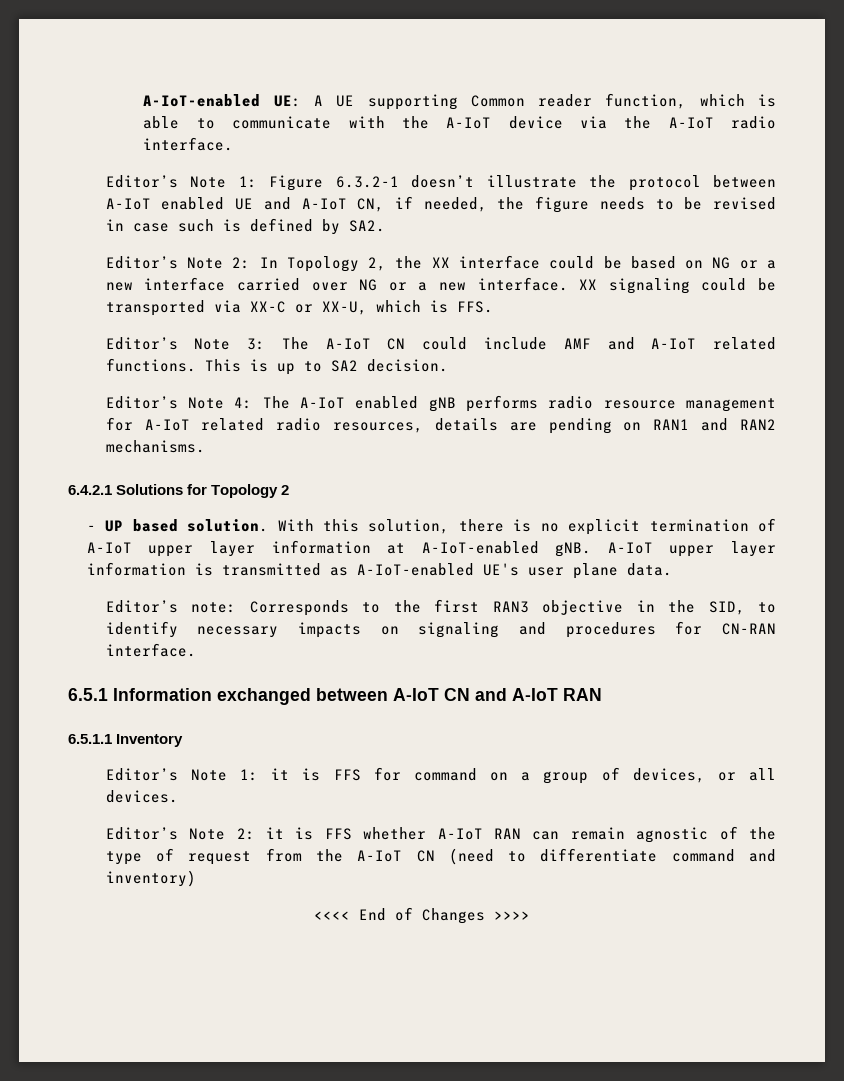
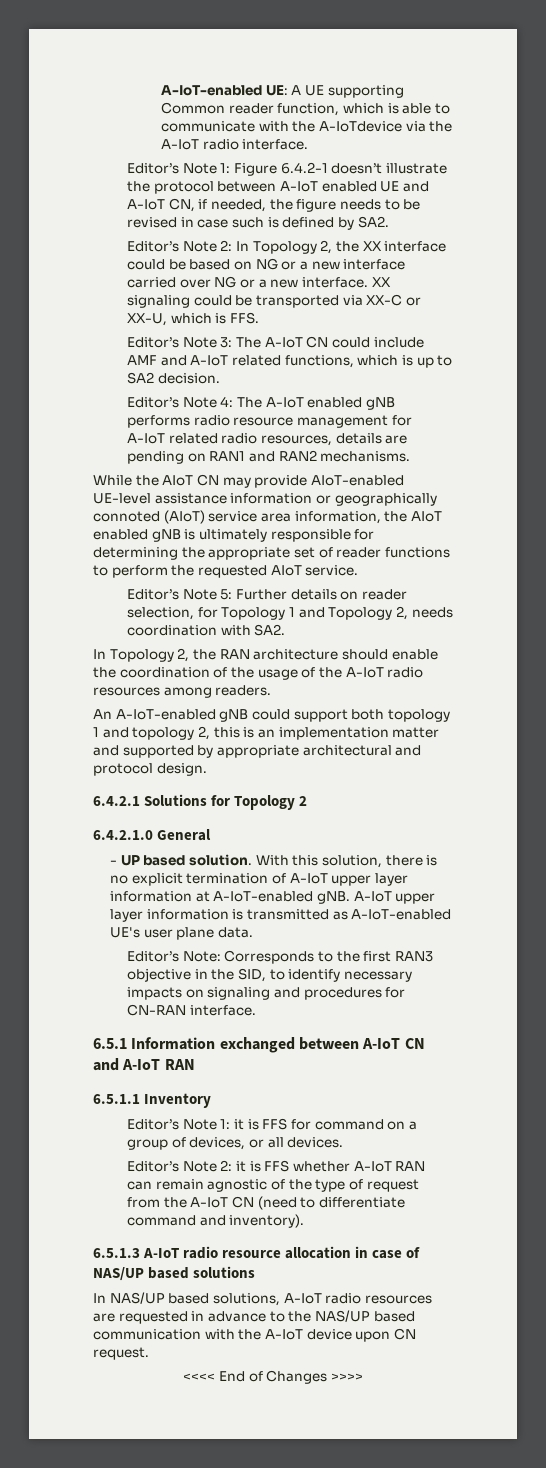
[446,116,563,129] A-IoT device -> [319,121,403,132] A-IoTdevice
[335,176,399,188] 6.3.2-1 -> [280,162,328,174] 6.4.2-1
[105,358,241,372] functions. This -> [284,355,399,368] functions, which
(205, 446) none -> [93,474,404,488] [93,493,437,506] [93,510,442,524] [93,529,375,542] [93,547,450,560] [93,565,359,578] [127,589,407,600] [127,606,453,620] [127,624,286,636] [93,648,438,662] [93,667,424,680] [93,685,272,698] [93,709,450,722] [93,726,440,740] [93,745,422,758] [93,763,207,776] // While the AIoT CN may provide AIoT-enabled UE-level assistance information or geographically connoted (AIoT) service area information, the AIoT enabled gNB is ultimately responsible for determining the appropriate set of reader functions to perform the requested AIoT service. // Editor’s Note 5: Further details on reader selection, for Topology 1 and Topology 2, needs coordination with SA2. // In Topology 2, the RAN architecture should enable the coordination of the usage of the A-IoT radio resources among readers. // An A-IoT-enabled gNB could support both topology 1 and topology 2, this is an implementation matter and supported by appropriate architectural and protocol design.
(290, 490) none -> [93,829,212,841] // 6.4.2.1.0 General
[191,602,237,613] note: -> [182,951,221,962] Note:
[105,870,196,887] inventory) -> [229,1214,305,1228] [93,1246,421,1259] [93,1266,256,1281] [93,1292,432,1306] [93,1310,415,1324] [93,1328,416,1342] [93,1347,149,1360] inventory). // 6.5.1.3 A-IoT radio resource allocation in case of NAS/UP based solutions // In NAS/UP based solutions, A-IoT radio resources are requested in advance to the NAS/UP based communication with the A-IoT device upon CN request.

